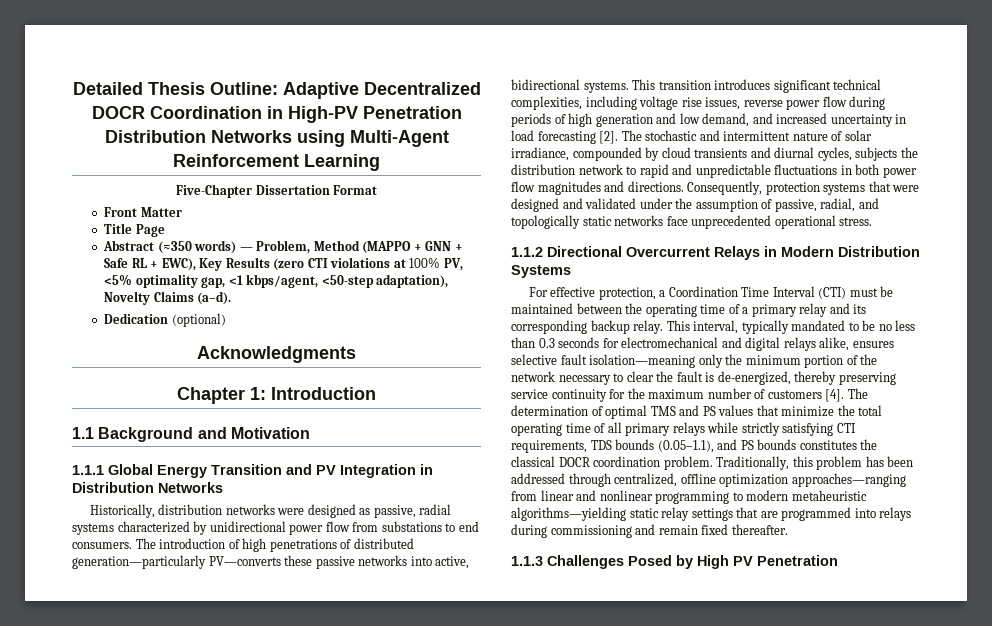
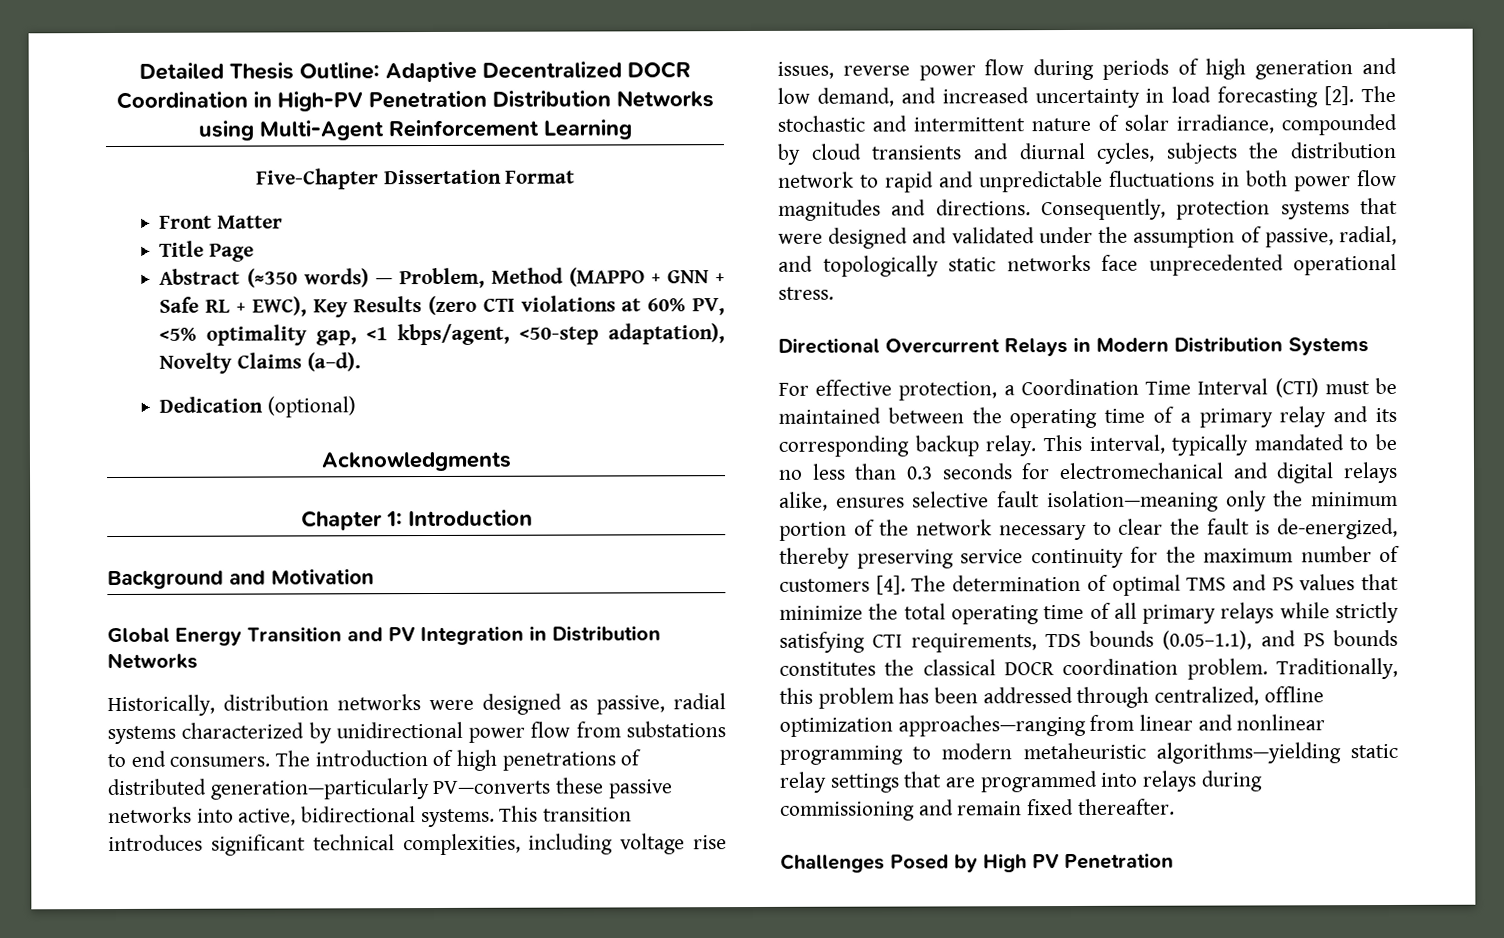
[409,257,441,268] 100% -> [647,298,687,312] 60%
[72,427,94,439] 1.1 -> (533, 518) none
[72,465,104,475] 1.1.1 -> (374, 576) none
[511,247,543,257] 1.1.2 -> (834, 293) none
[511,556,543,566] 1.1.3 -> (1175, 806) none

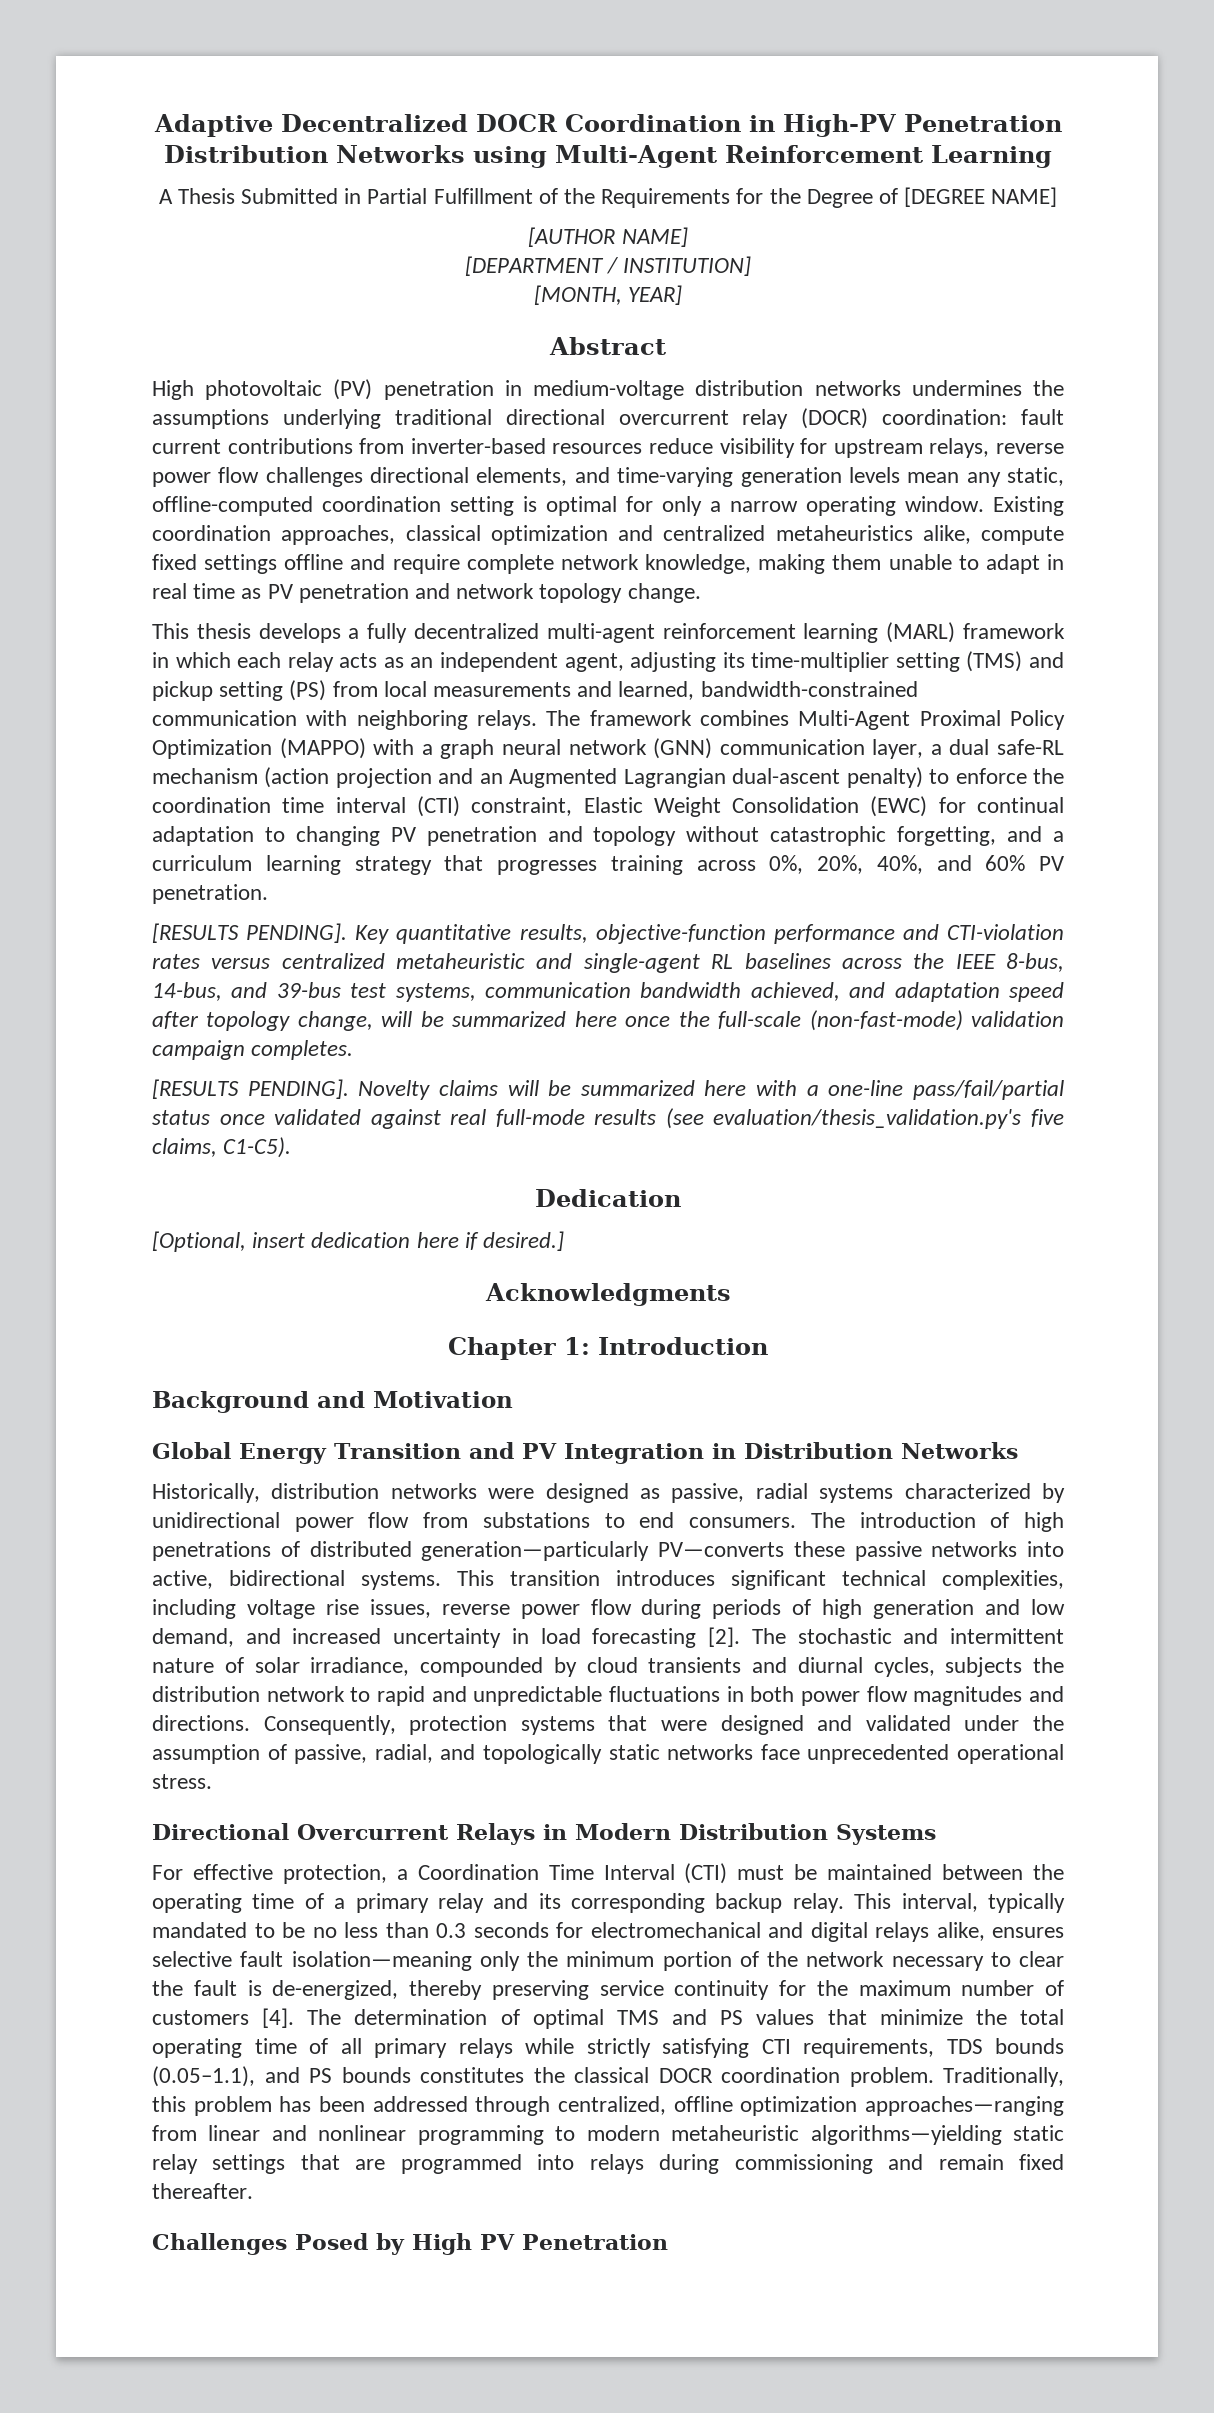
[138,62,380,80] Detailed Thesis Outline: -> (153, 125) none
[255,168,576,190] [159,215,284,229] [159,240,255,262] [159,267,725,289] [159,295,725,318] [159,323,725,346] [159,352,361,374] [159,396,357,418] Five-Chapter Dissertation Format // Front Matter // Title Page // Abstract (≈350 words) — Problem, Method (MAPPO + GNN + Safe RL + EWC), Key Results (zero CTI violations at 60% PV, <5% optimality gap, <1 kbps/agent, <50-step adaptation), Novelty Claims (a–d). // Dedication (optional) -> [158,187,1058,208] [528,227,688,247] [464,256,752,276] [533,285,683,305] [549,337,666,355] [152,379,1064,400] [152,408,1064,429] [152,438,1064,458] [152,467,1064,487] [152,496,1064,516] [152,525,1064,545] [152,554,1065,574] [152,583,701,603] [152,622,1065,643] [152,651,1064,672] [152,680,918,701] [152,710,1065,730] [152,738,1064,759] [152,767,1064,788] [152,796,1064,817] [152,826,1064,846] [152,855,1064,875] [152,884,268,904] [152,923,1064,944] [152,953,1064,973] [152,982,1064,1002] [152,1010,1064,1031] [152,1040,354,1060] [152,1079,1064,1100] [152,1108,1064,1129] [152,1137,292,1158] [535,1189,681,1207] [152,1231,565,1252] A Thesis Submitted in Partial Fulfillment of the Requirements for the Degree of [DEGREE NAME] // [AUTHOR NAME] // [DEPARTMENT / INSTITUTION] // [MONTH, YEAR] // Abstract // High photovoltaic (PV) penetration in medium-voltage distribution networks undermines the assumptions underlying traditional directional overcurrent relay (DOCR) coordination: fault current contributions from inverter-based resources reduce visibility for upstream relays, reverse power flow challenges directional elements, and time-varying generation levels mean any static, offline-computed coordination setting is optimal for only a narrow operating window. Existing coordination approaches, classical optimization and centralized metaheuristics alike, compute fixed settings offline and require complete network knowledge, making them unable to adapt in real time as PV penetration and network topology change. // This thesis develops a fully decentralized multi-agent reinforcement learning (MARL) framework in which each relay acts as an independent agent, adjusting its time-multiplier setting (TMS) and pickup setting (PS) from local measurements and learned, bandwidth-constrained communication with neighboring relays. The framework combines Multi-Agent Proximal Policy Optimization (MAPPO) with a graph neural network (GNN) communication layer, a dual safe-RL mechanism (action projection and an Augmented Lagrangian dual-ascent penalty) to enforce the coordination time interval (CTI) constraint, Elastic Weight Consolidation (EWC) for continual adaptation to changing PV penetration and topology without catastrophic forgetting, and a curriculum learning strategy that progresses training across 0%, 20%, 40%, and 60% PV penetration. // [RESULTS PENDING]. Key quantitative results, objective-function performance and CTI-violation rates versus centralized metaheuristic and single-agent RL baselines across the IEEE 8-bus, 14-bus, and 39-bus test systems, communication bandwidth achieved, and adaptation speed after topology change, will be summarized here once the full-scale (non-fast-mode) validation campaign completes. // [RESULTS PENDING]. Novelty claims will be summarized here with a one-line pass/fail/partial status once validated against real full-mode results (see evaluation/thesis_validation.py's five claims, C1-C5). // Dedication // [Optional, insert dedication here if desired.]

